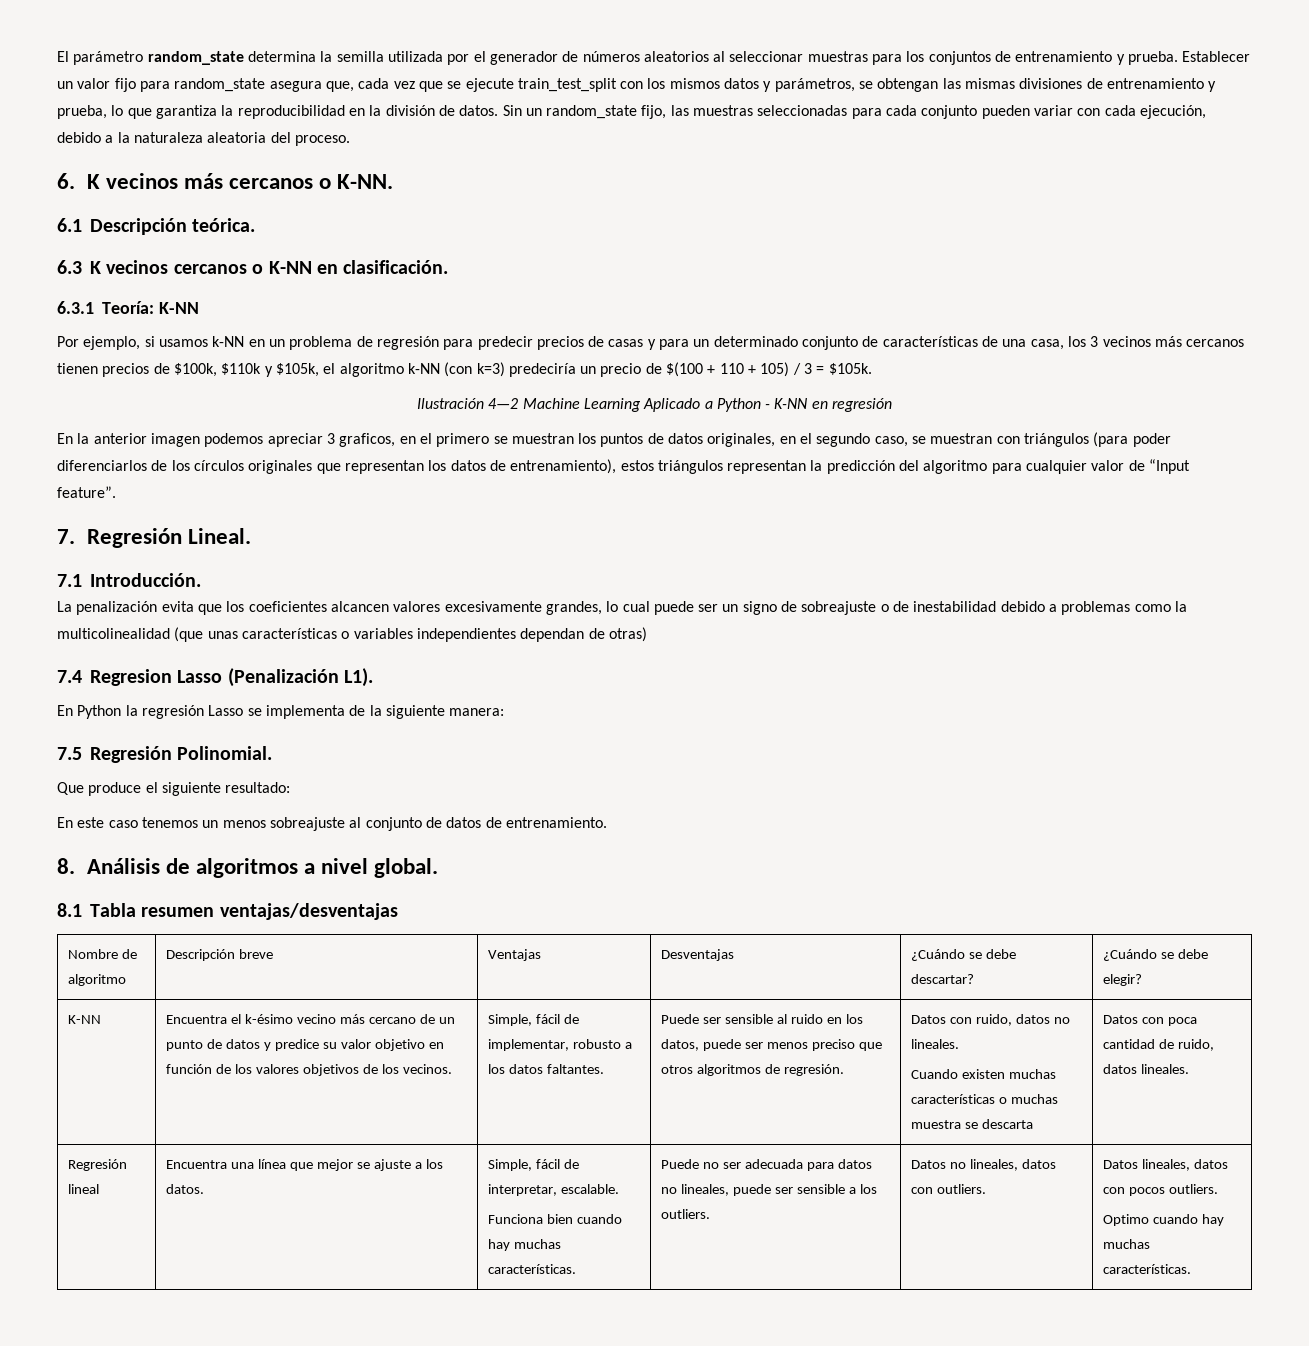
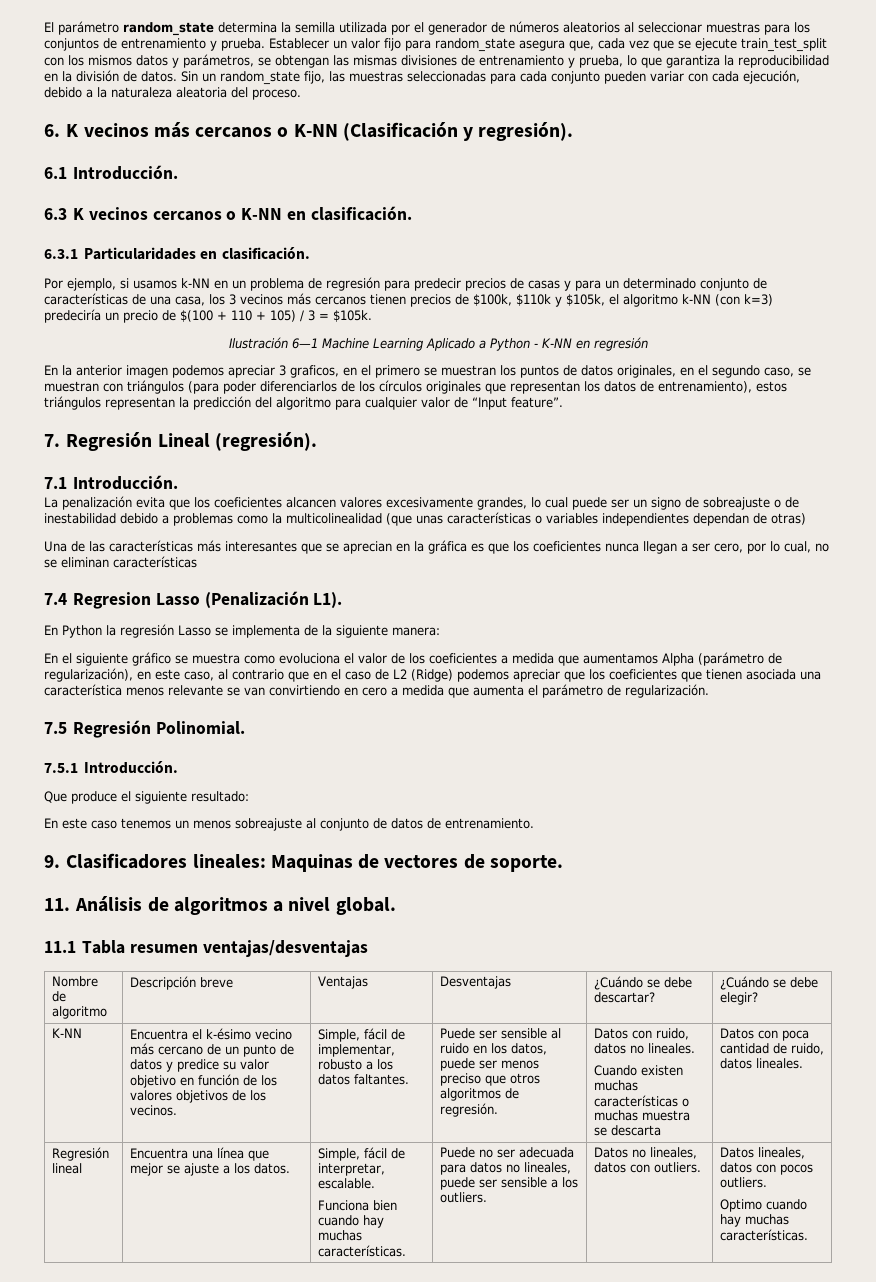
[336,174,393,189] K-NN. -> [293,122,574,141] K-NN (Clasificación y regresión).
[90,218,256,235] Descripción teórica. -> [73,165,179,180] Introducción.
[102,301,199,314] Teoría: K-NN -> [84,247,310,260] Particularidades en clasificación.
[488,398,519,409] 4—2 -> [291,338,318,349] 6—1
[187,528,251,544] Lineal. -> [157,432,317,451] Lineal (regresión).
(647, 634) none -> [44,540,829,554] [44,556,197,568] // Una de las características más interesantes que se aprecian en la gráfica es que los coeficientes nunca llegan a ser cero, por lo cual, no se eliminan características
(505, 712) none -> [44,652,782,666] [44,668,821,682] [44,684,709,698] // En el siguiente gráfico se muestra como evoluciona el valor de los coeficientes a medida que aumentamos Alpha (parámetro de regularización), en este caso, al contrario que en el caso de L2 (Ridge) podemos apreciar que los coeficientes que tienen asociada una característica menos relevante se van convirtiendo en cero a medida que aumenta el parámetro de regularización.
(273, 753) none -> [44,761,179,774] // 7.5.1 Introducción.
[57,858,75,874] 8. -> [44,853,563,872] [44,898,70,911] 9. Clasificadores lineales: Maquinas de vectores de soporte. // 11.
[57,903,82,917] 8.1 -> [44,941,76,953] 11.1

